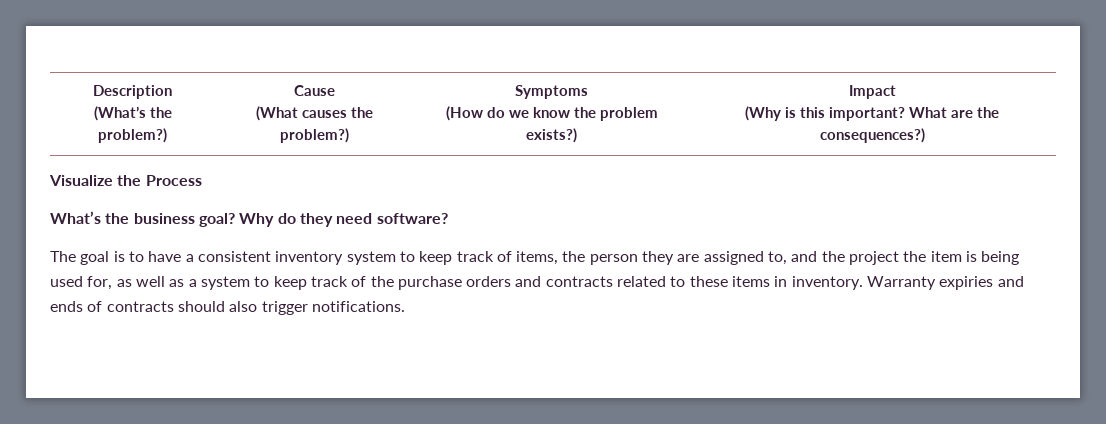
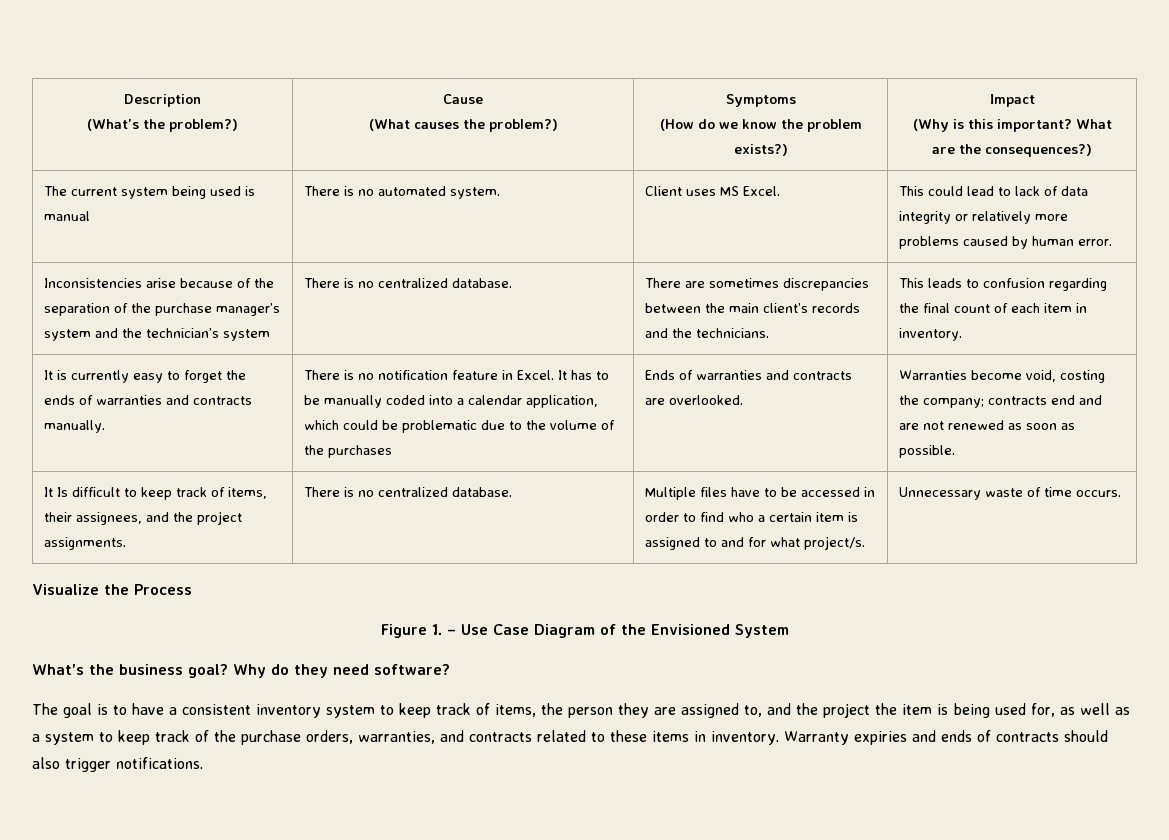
[49,175,202,186] // Visualize the Process -> [44,186,256,199] [44,211,91,221] [304,186,501,199] [645,186,781,196] [899,186,1089,196] [899,211,1069,224] [899,236,1113,249] [44,278,275,288] [44,303,281,316] [44,328,271,341] [304,278,513,288] [645,278,870,291] [645,303,861,313] [645,328,770,338] [899,278,1108,291] [899,303,1088,313] [899,328,963,341] [44,370,247,383] [44,395,253,405] [44,420,106,433] [304,370,610,380] [304,395,599,408] [304,420,616,433] [304,445,393,458] [645,370,853,380] [645,395,744,405] [899,370,1106,383] [899,395,1103,408] [899,420,1076,430] [899,445,956,458] [44,487,268,500] [44,511,243,525] [44,537,127,550] [304,487,513,497] [645,487,876,500] [645,512,859,522] [645,536,866,550] [899,487,1122,500] [32,584,192,595] [380,624,789,638] // The current system being used is manual | There is no automated system. | Client uses MS Excel. | This could lead to lack of data integrity or relatively more problems caused by human error. // Inconsistencies arise because of the separation of the purchase manager’s system and the technician’s system | There is no centralized database. | There are sometimes discrepancies between the main client’s records and the technicians. | This leads to confusion regarding the final count of each item in inventory. // It is currently easy to forget the ends of warranties and contracts manually. | There is no notification feature in Excel. It has to be manually coded into a calendar application, which could be problematic due to the volume of the purchases | Ends of warranties and contracts are overlooked. | Warranties become void, costing the company; contracts end and are not renewed as soon as possible. // It Is difficult to keep track of items, their assignees, and the project assignments. | There is no centralized database. | Multiple files have to be accessed in order to find who a certain item is assigned to and for what project/s. | Unnecessary waste of time occurs. // Visualize the Process // Figure 1. – Use Case Diagram of the Envisioned System
[466,276,512,287] orders -> [306,730,435,744] orders, warranties,

